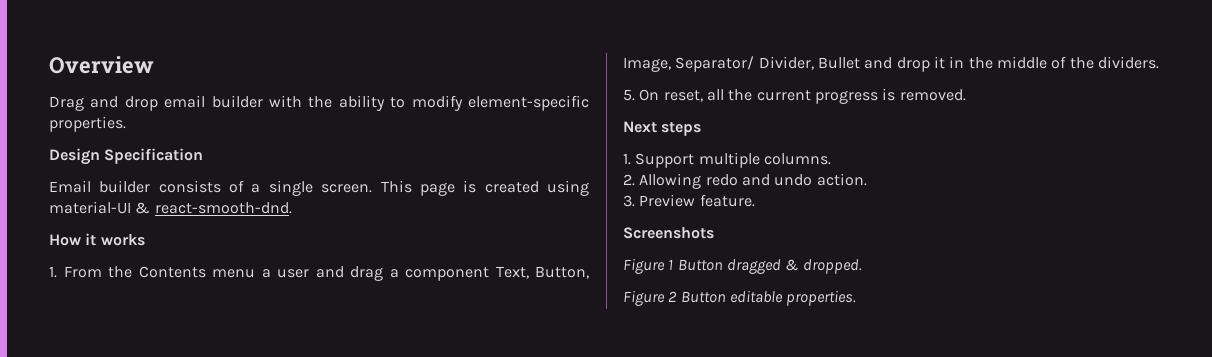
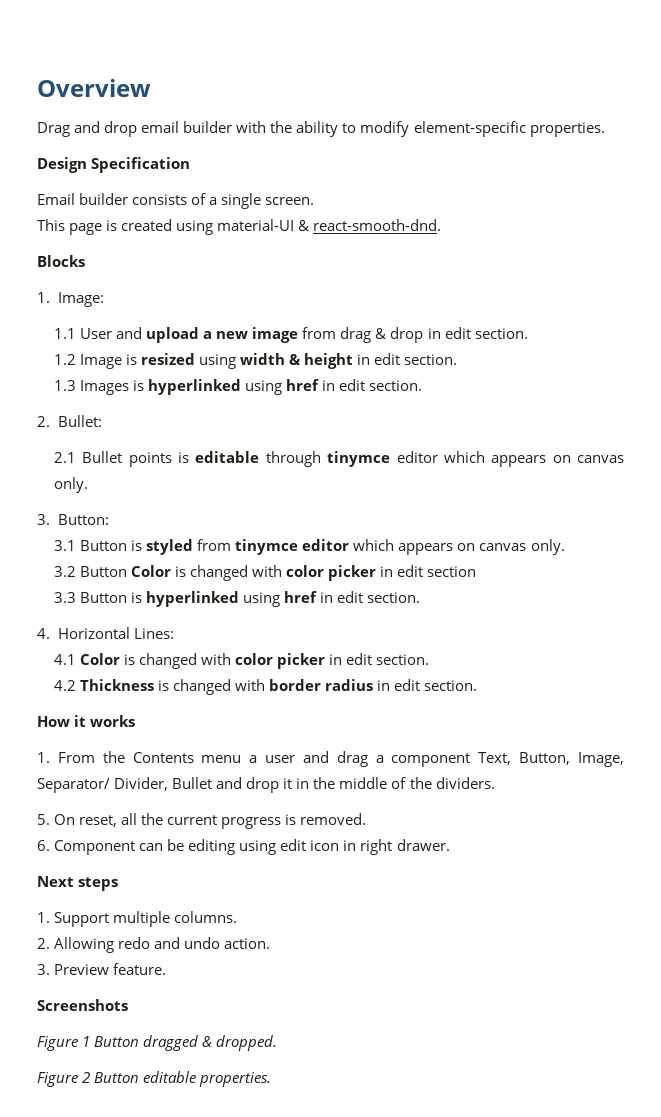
(373, 188) none -> (315, 201) //
(292, 208) none -> [37,255,85,267] [37,292,104,307] [53,327,528,343] [53,353,458,369] [53,379,423,395] [37,415,102,427] [53,451,625,467] [53,477,88,493] [37,514,109,525] [53,539,565,555] [53,565,477,581] [53,591,421,607] [37,627,174,639] [53,653,430,669] [53,679,478,695] // Blocks // 1. Image: // 1.1 User and upload a new image from drag & drop in edit section. // 1.2 Image is resized using width & height in edit section. // 1.3 Images is hyperlinked using href in edit section. // 2. Bullet: // 2.1 Bullet points is editable through tinymce editor which appears on canvas only. // 3. Button: // 3.1 Button is styled from tinymce editor which appears on canvas only. // 3.2 Button Color is changed with color picker in edit section // 3.3 Button is hyperlinked using href in edit section. // 4. Horizontal Lines: // 4.1 Color is changed with color picker in edit section. // 4.2 Thickness is changed with border radius in edit section.
(966, 95) none -> [37,839,450,855] // 6. Component can be editing using edit icon in right drawer.

